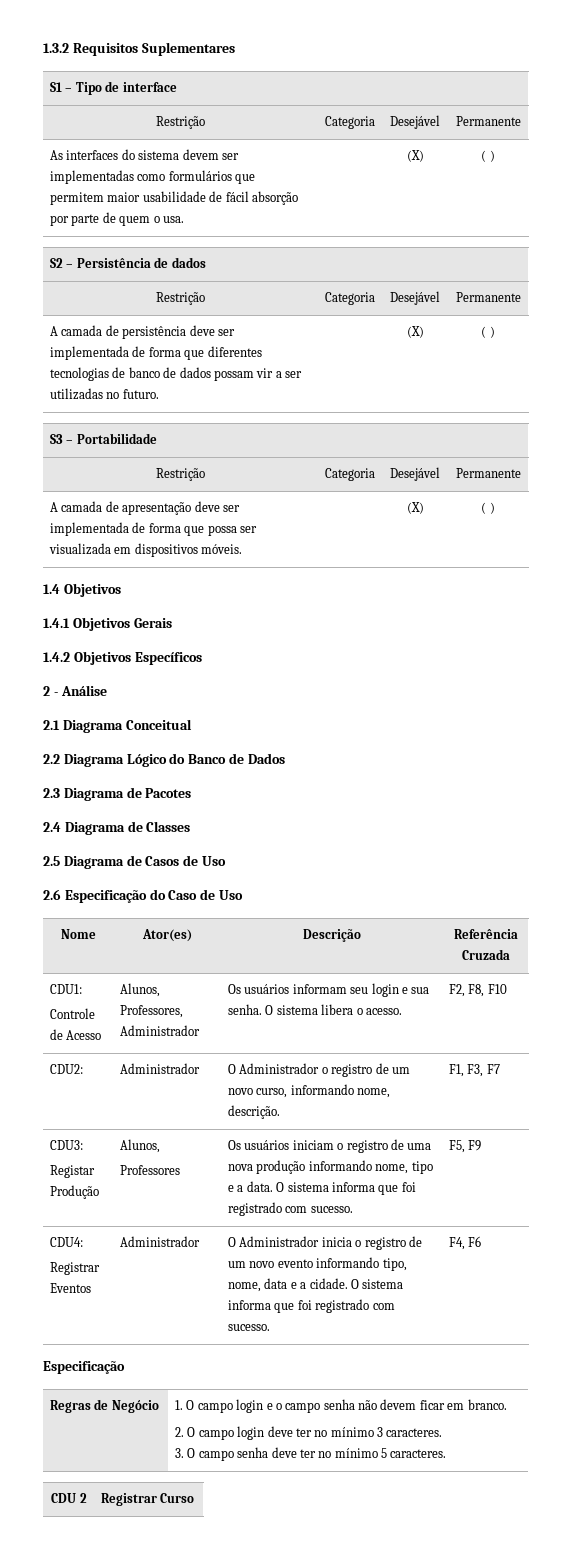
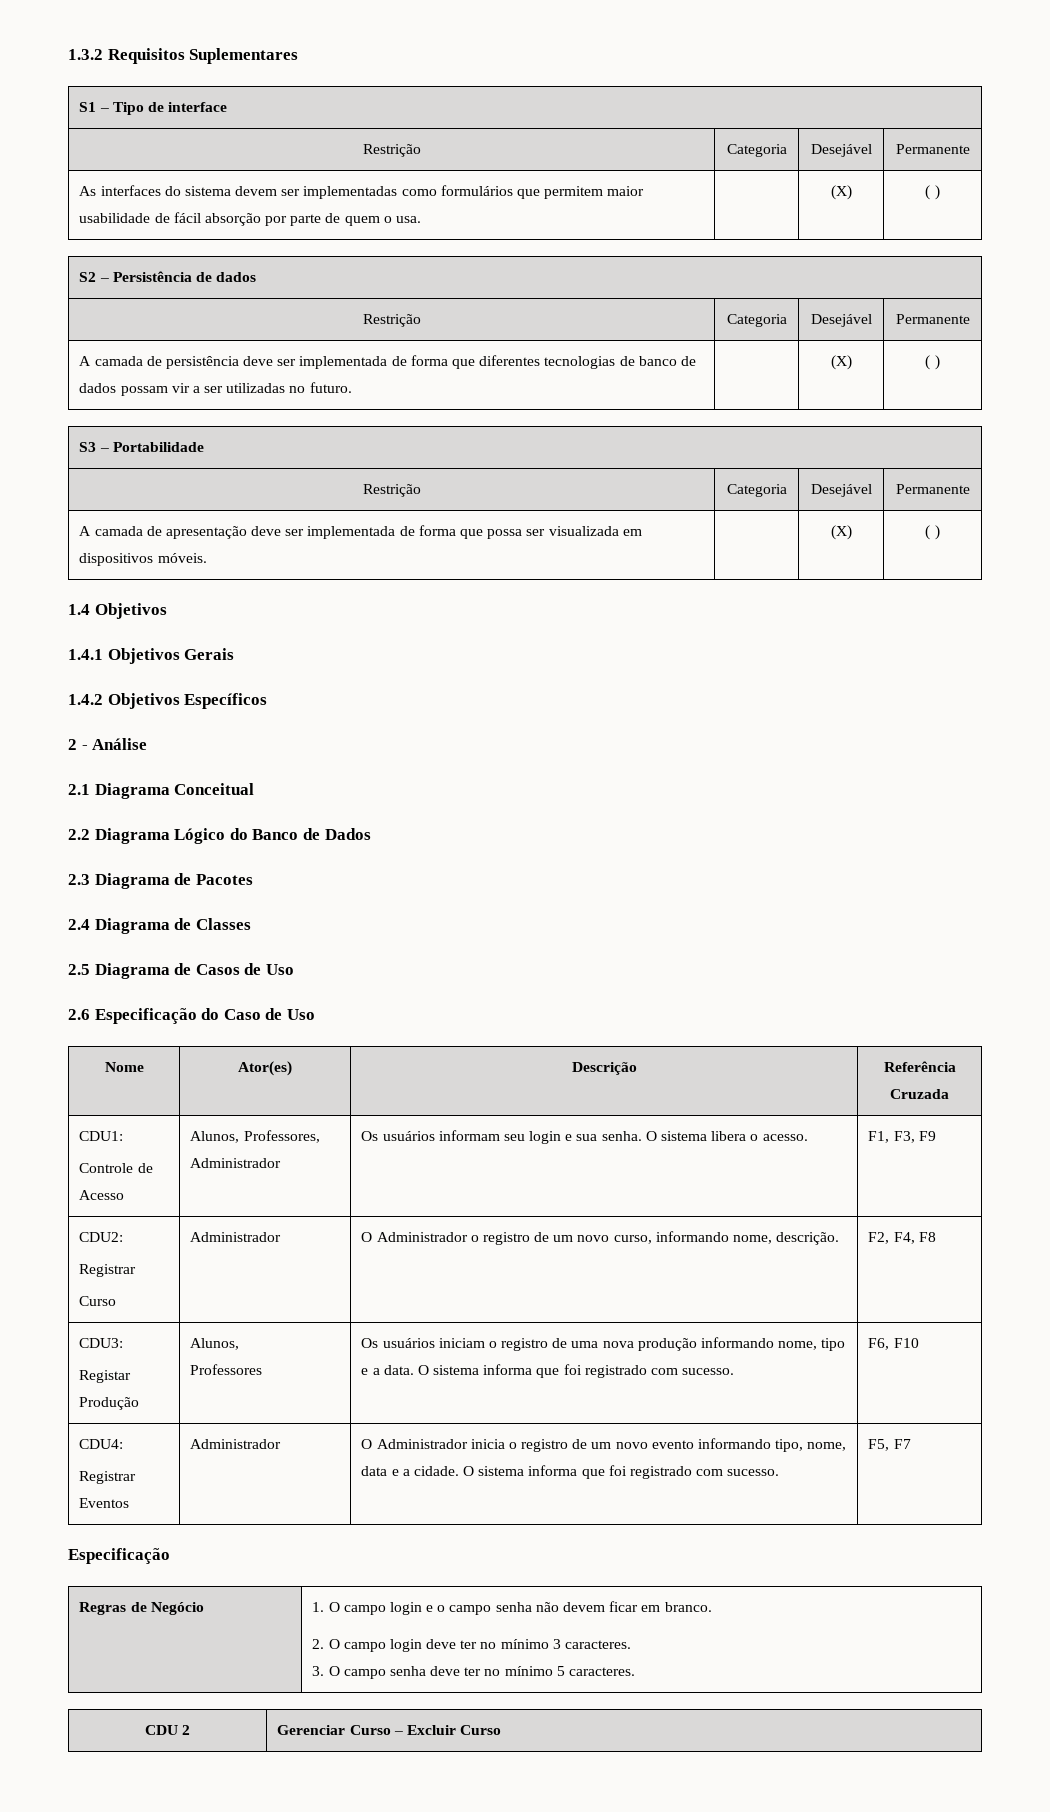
[449,984,507,997] F2, F8, F10 -> [868,1131,936,1143] F1, F3, F9
(84, 1069) none -> [79,1264,137,1277] [79,1296,117,1306] // Registrar // Curso
[449,1064,500,1077] F1, F3, F7 -> [868,1232,936,1244] F2, F4, F8
[449,1140,482,1153] F5, F9 -> [868,1338,919,1350] F6, F10
[449,1236,482,1250] F4, F6 -> [868,1439,911,1451] F5, F7
[101,1493,158,1506] Registrar -> [277,1725,456,1735] Gerenciar Curso – Excluir

